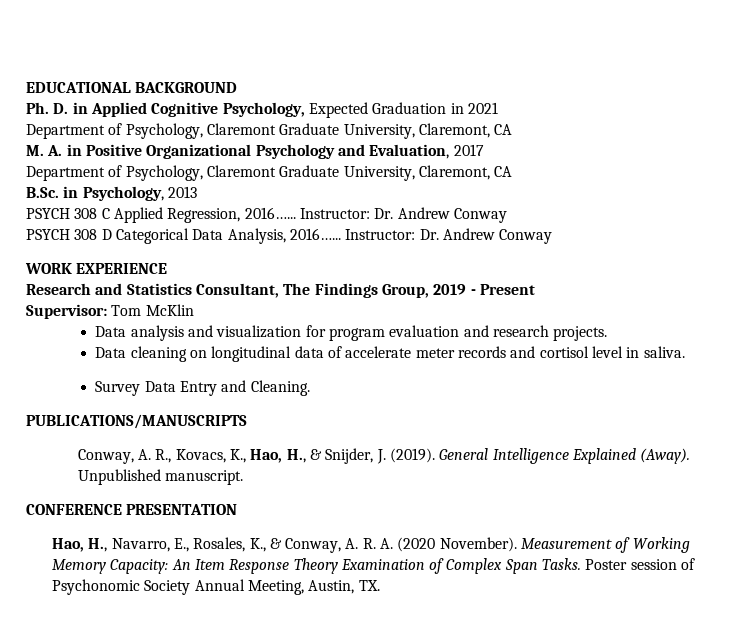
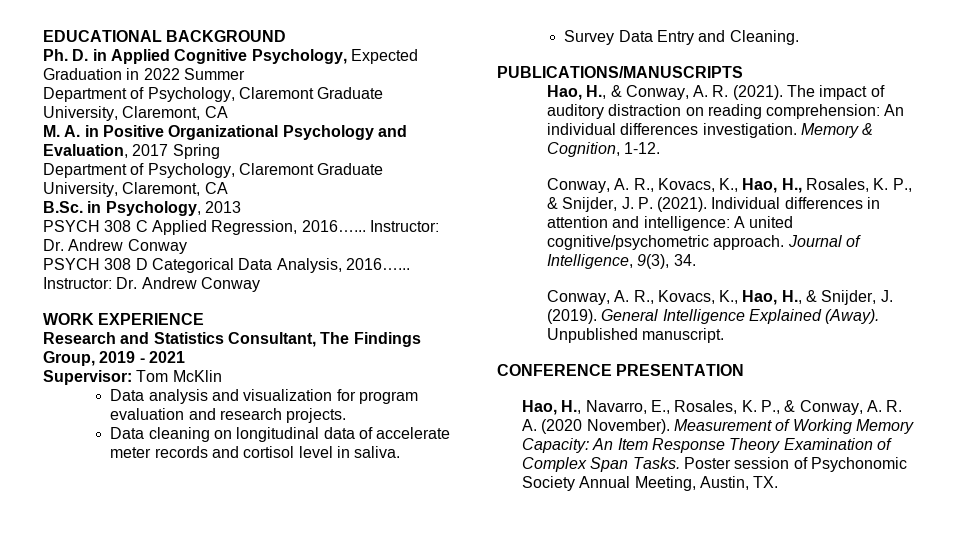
[467,102,498,114] 2021 -> [143,68,245,80] 2022 Summer
(484, 150) none -> [172,144,220,159] Spring
[479,284,535,295] Present -> [148,351,185,363] 2021
(247, 421) none -> [546,85,885,100] [546,104,905,119] [546,123,874,138] [546,142,661,157] [546,178,912,193] [546,197,881,212] [546,216,794,231] [546,235,861,250] [546,254,696,269] // Hao, H., & Conway, A. R. (2021). The impact of auditory distraction on reading comprehension: An individual differences investigation. Memory & Cognition, 1-12. // Conway, A. R., Kovacs, K., Hao, H., Rosales, K. P., & Snijder, J. P. (2021). Individual differences in attention and intelligence: A united cognitive/psychometric approach. Journal of Intelligence, 9(3), 34.
[249,538,266,552] K., -> [741,400,780,414] K. P.,

